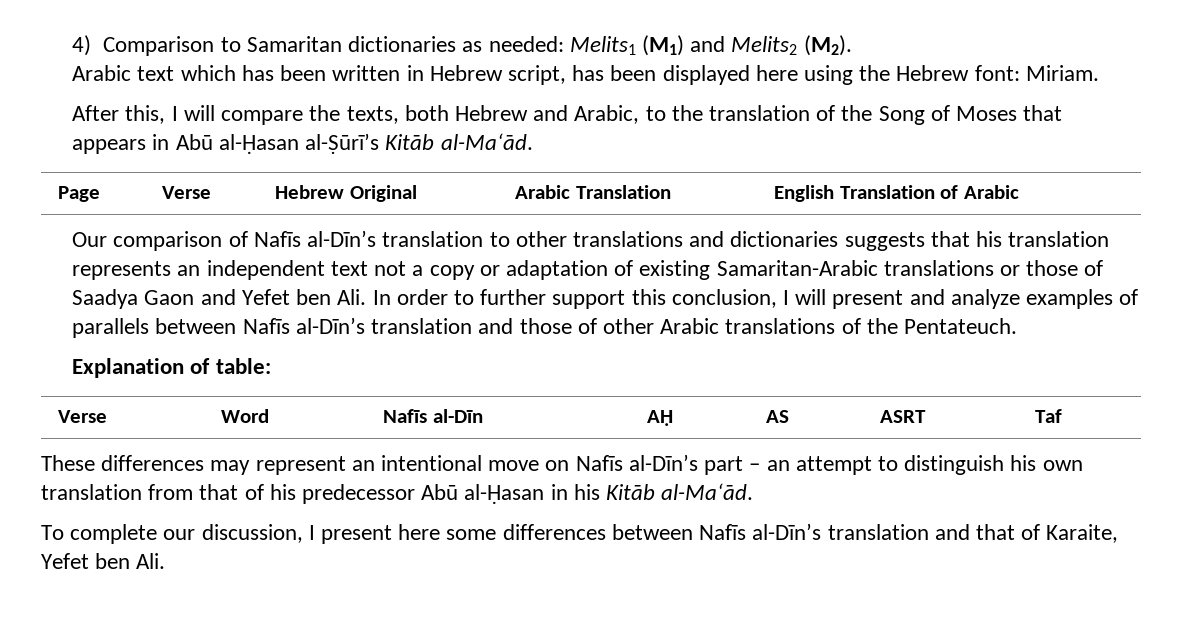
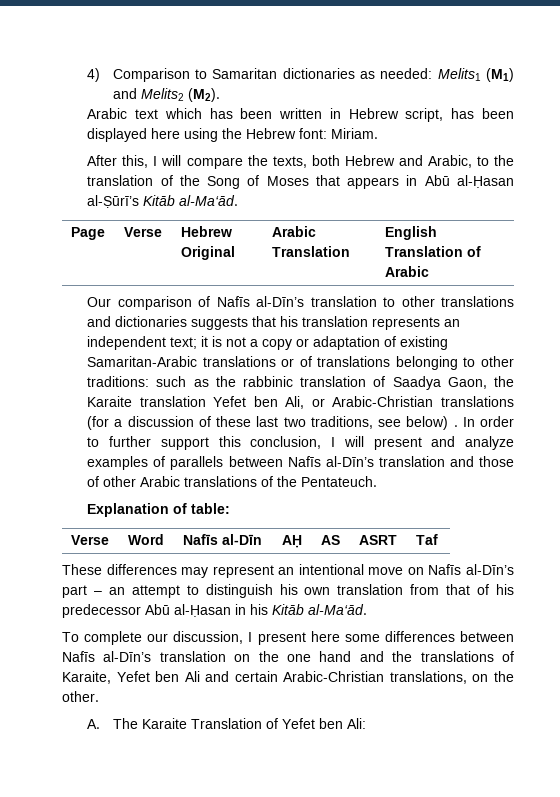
[330,261,368,276] text -> [170,336,223,349] text; it is
[1026,260,1104,276] [72,289,367,309] those of Saadya Gaon and Yefet ben Ali. -> [299,356,514,370] [87,376,514,390] [87,396,514,409] [87,416,458,430] of translations belonging to other traditions: such as the rabbinic translation of Saadya Gaon, the Karaite translation Yefet ben Ali, or Arabic-Christian translations (for a discussion of these last two traditions, see below) .
[934,524,1119,543] [41,553,166,569] and that of Karaite, Yefet ben Ali. -> [234,651,514,662] [62,671,514,684] [62,691,99,702] [87,718,366,729] on the one hand and the translations of Karaite, Yefet ben Ali and certain Arabic-Christian translations, on the other. // A. The Karaite Translation of Yefet ben Ali:

